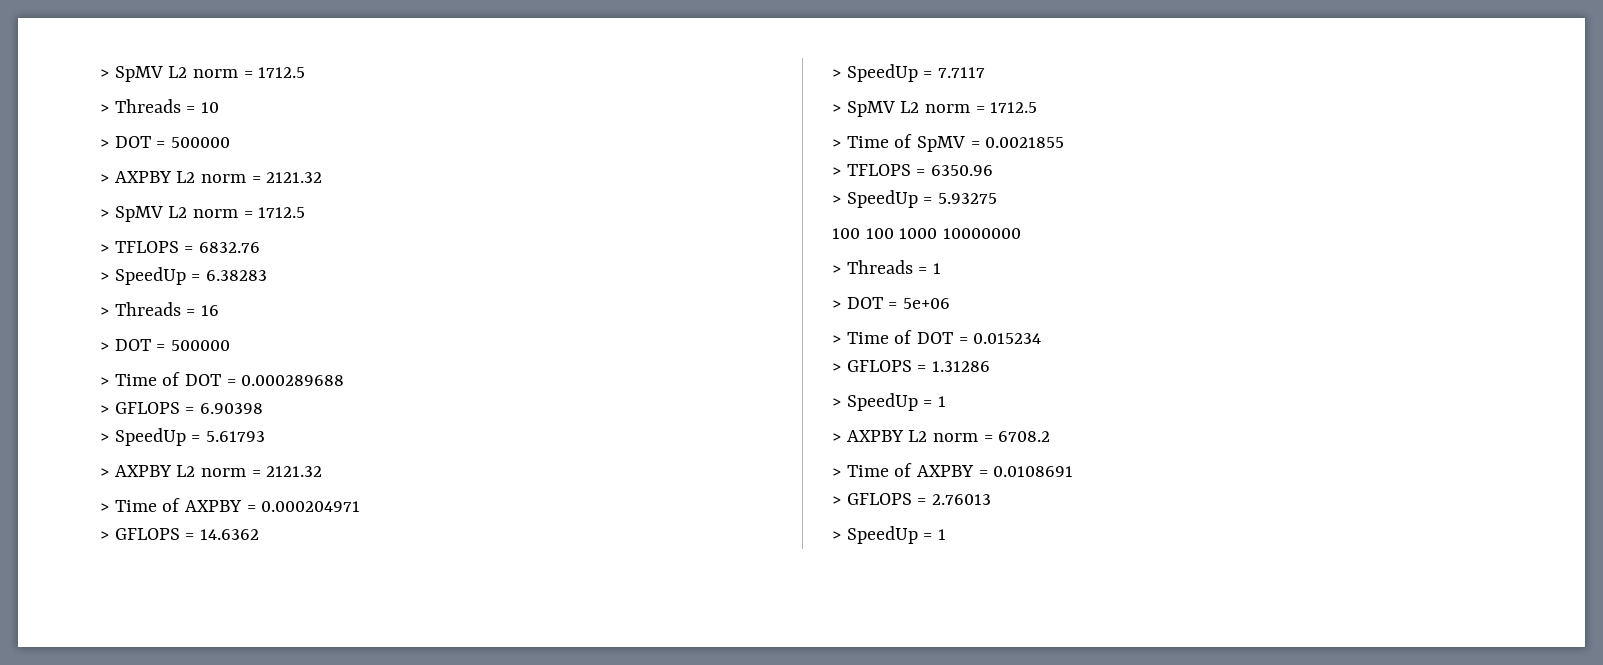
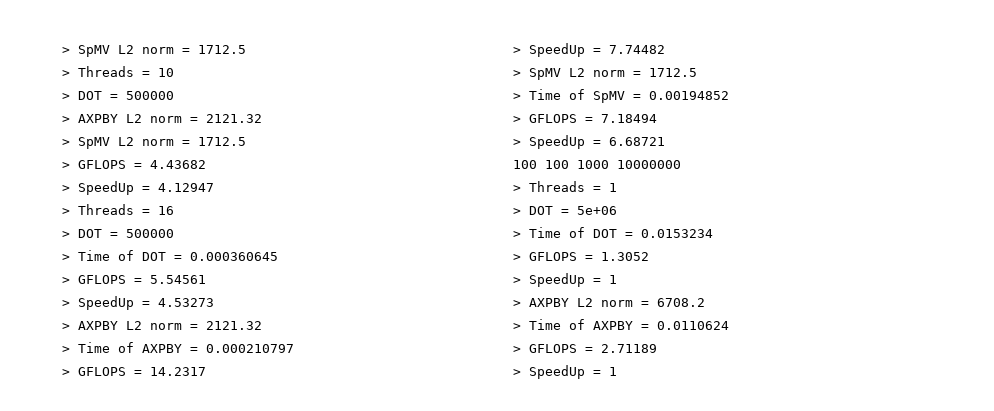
[114,241,261,253] [100,267,268,285] TFLOPS = 6832.76 // > SpeedUp = 6.38283 -> [78,160,206,169] [62,181,214,195] GFLOPS = 4.43682 // > SpeedUp = 4.12947
[241,375,345,386] [100,402,264,414] [100,428,266,446] 0.000289688 // > GFLOPS = 6.90398 // > SpeedUp = 5.61793 -> [190,252,278,261] [62,275,206,284] [62,296,214,310] 0.000360645 // > GFLOPS = 5.54561 // > SpeedUp = 4.53273
[261,501,361,512] [100,528,260,540] [832,64,986,82] 0.000204971 // > GFLOPS = 14.6362 // > SpeedUp = 7.7117 -> [206,344,294,353] [62,367,206,376] [513,43,665,57] 0.000210797 // > GFLOPS = 14.2317 // > SpeedUp = 7.74482
[985,137,1065,148] [832,164,994,176] [832,190,998,208] 0.0021855 // > TFLOPS = 6350.96 // > SpeedUp = 5.93275 -> [649,91,729,100] [513,114,657,123] [513,135,665,149] 0.00194852 // > GFLOPS = 7.18494 // > SpeedUp = 6.68721
[973,333,1042,344] [832,360,991,372] 0.015234 // > GFLOPS = 1.31286 -> [641,229,713,238] [513,252,649,261] 0.0153234 // > GFLOPS = 1.3052
[993,466,1074,477] [832,493,992,505] 0.0108691 // > GFLOPS = 2.76013 -> [657,321,729,330] [513,344,657,353] 0.0110624 // > GFLOPS = 2.71189

